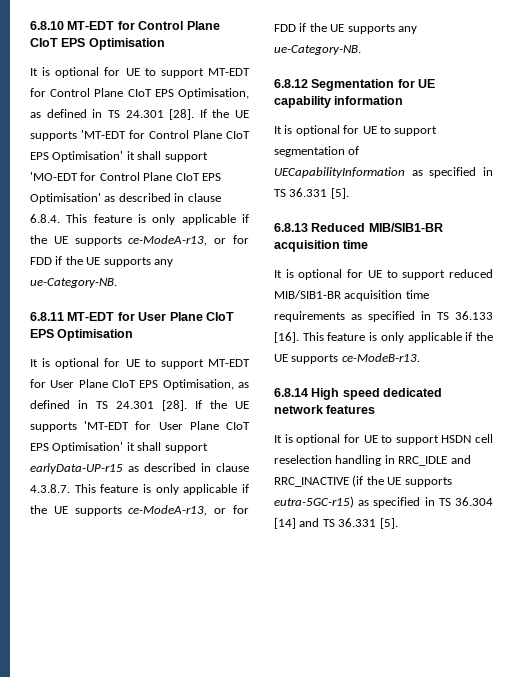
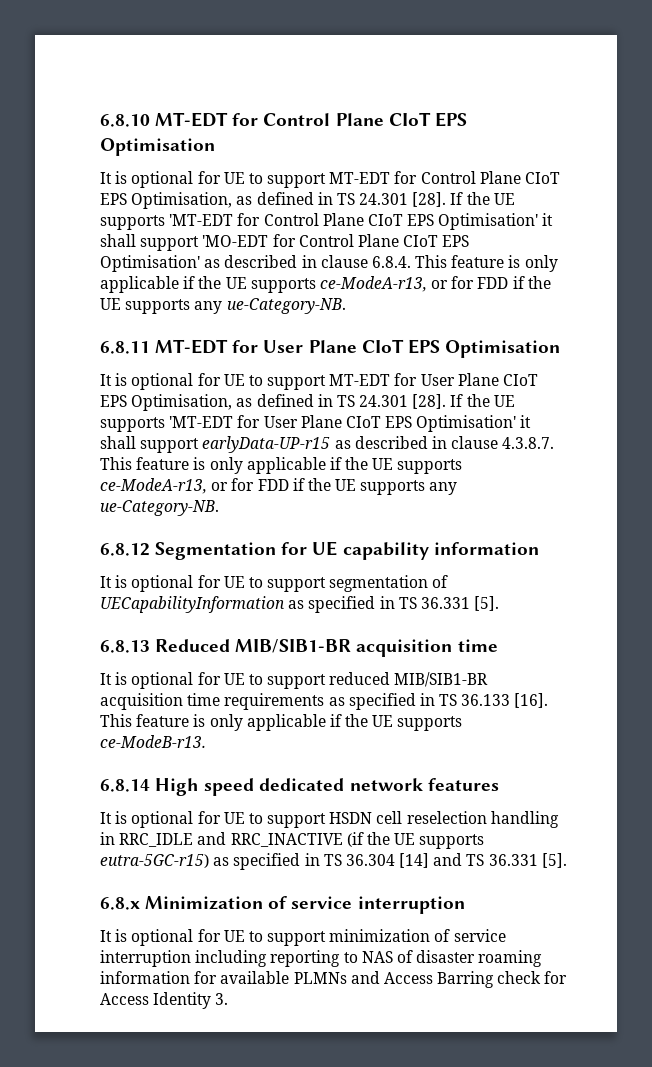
(398, 523) none -> [100,896,465,914] [100,929,506,946] [100,950,543,967] [100,971,568,988] [100,992,229,1009] // 6.8.x Minimization of service interruption // It is optional for UE to support minimization of service interruption including reporting to NAS of disaster roaming information for available PLMNs and Access Barring check for Access Identity 3.

